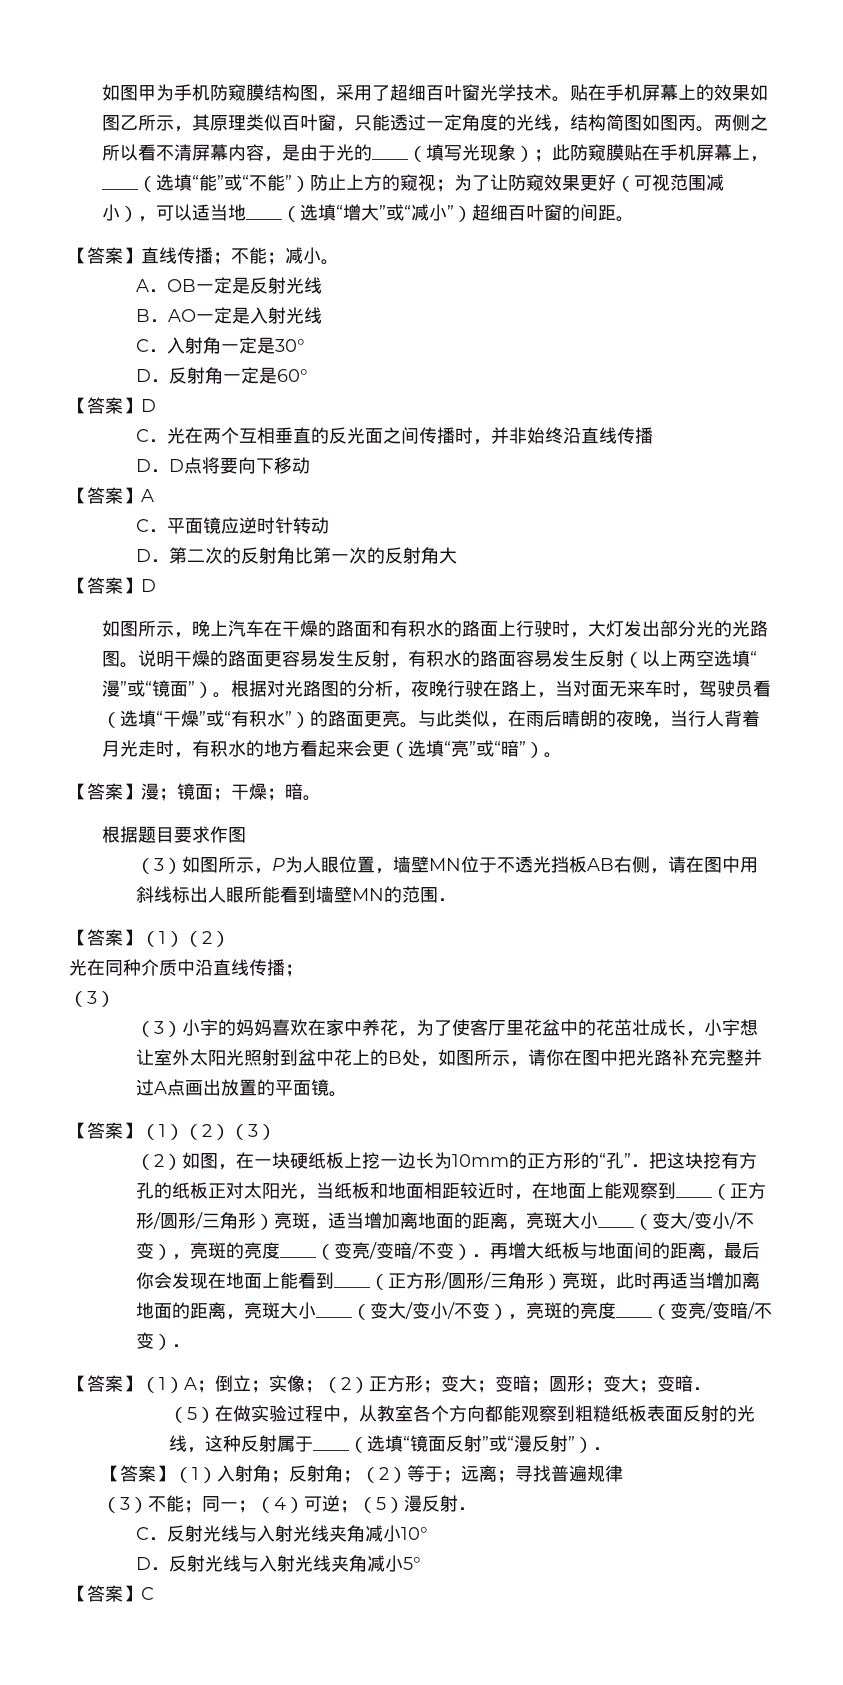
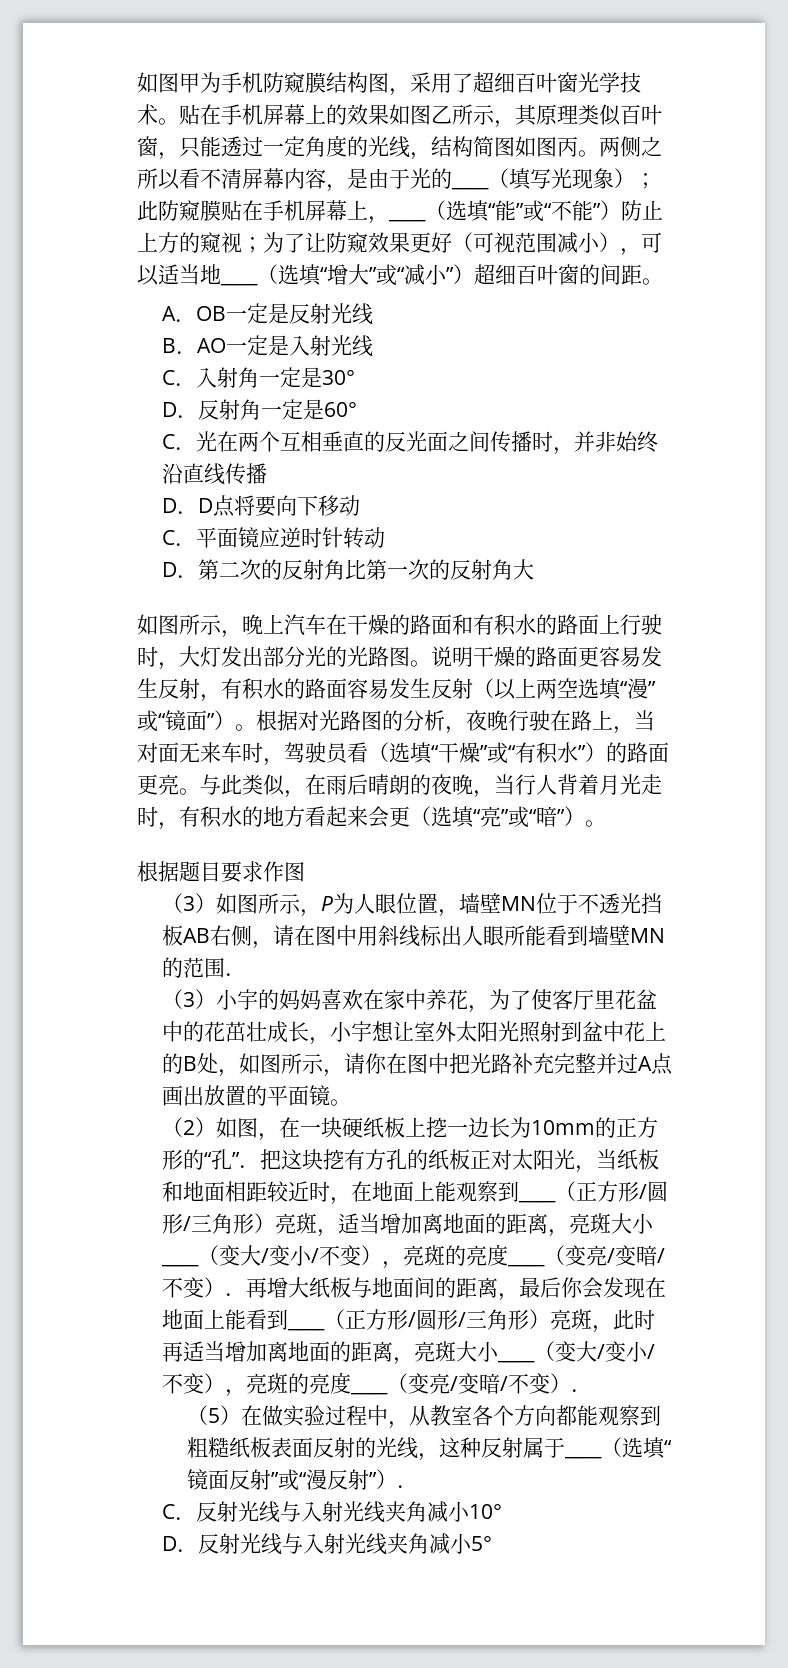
[69,247,339,265] // 【答案】直线传播；不能；减小。 -> (664, 281) none
[69,397,156,414] // 【答案】D -> (358, 409) none
[69,487,154,504] // 【答案】A -> (361, 505) none
[69,577,156,594] // 【答案】D -> (535, 569) none
[69,783,321,801] // 【答案】漫；镜面；干燥；暗。 -> (607, 823) none
[69,929,230,947] [69,959,303,977] [69,991,115,1007] // 【答案】（1）（2） // 光在同种介质中沿直线传播； // （3） -> (247, 974) none
[69,1122,276,1140] // 【答案】（1）（2）（3） -> (352, 1102) none
[69,1375,711,1393] // 【答案】（1）A；倒立；实像；（2）正方形；变大；变暗；圆形；变大；变暗． -> (593, 1390) none
[102,1465,624,1483] [102,1495,477,1513] // 【答案】（1）入射角；反射角；（2）等于；远离；寻找普遍规律 // （3）不能；同一；（4）可逆；（5）漫反射． -> (419, 1486) none
[69,1585,154,1602] // 【答案】C -> (493, 1543) none

